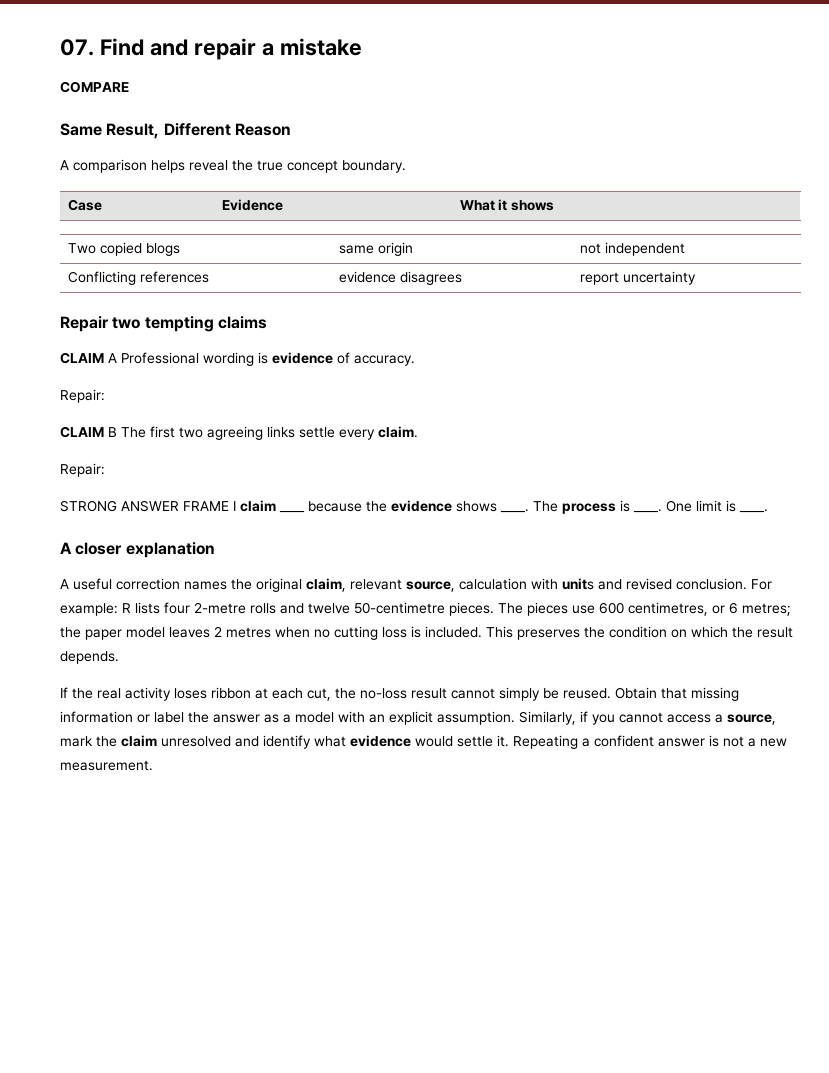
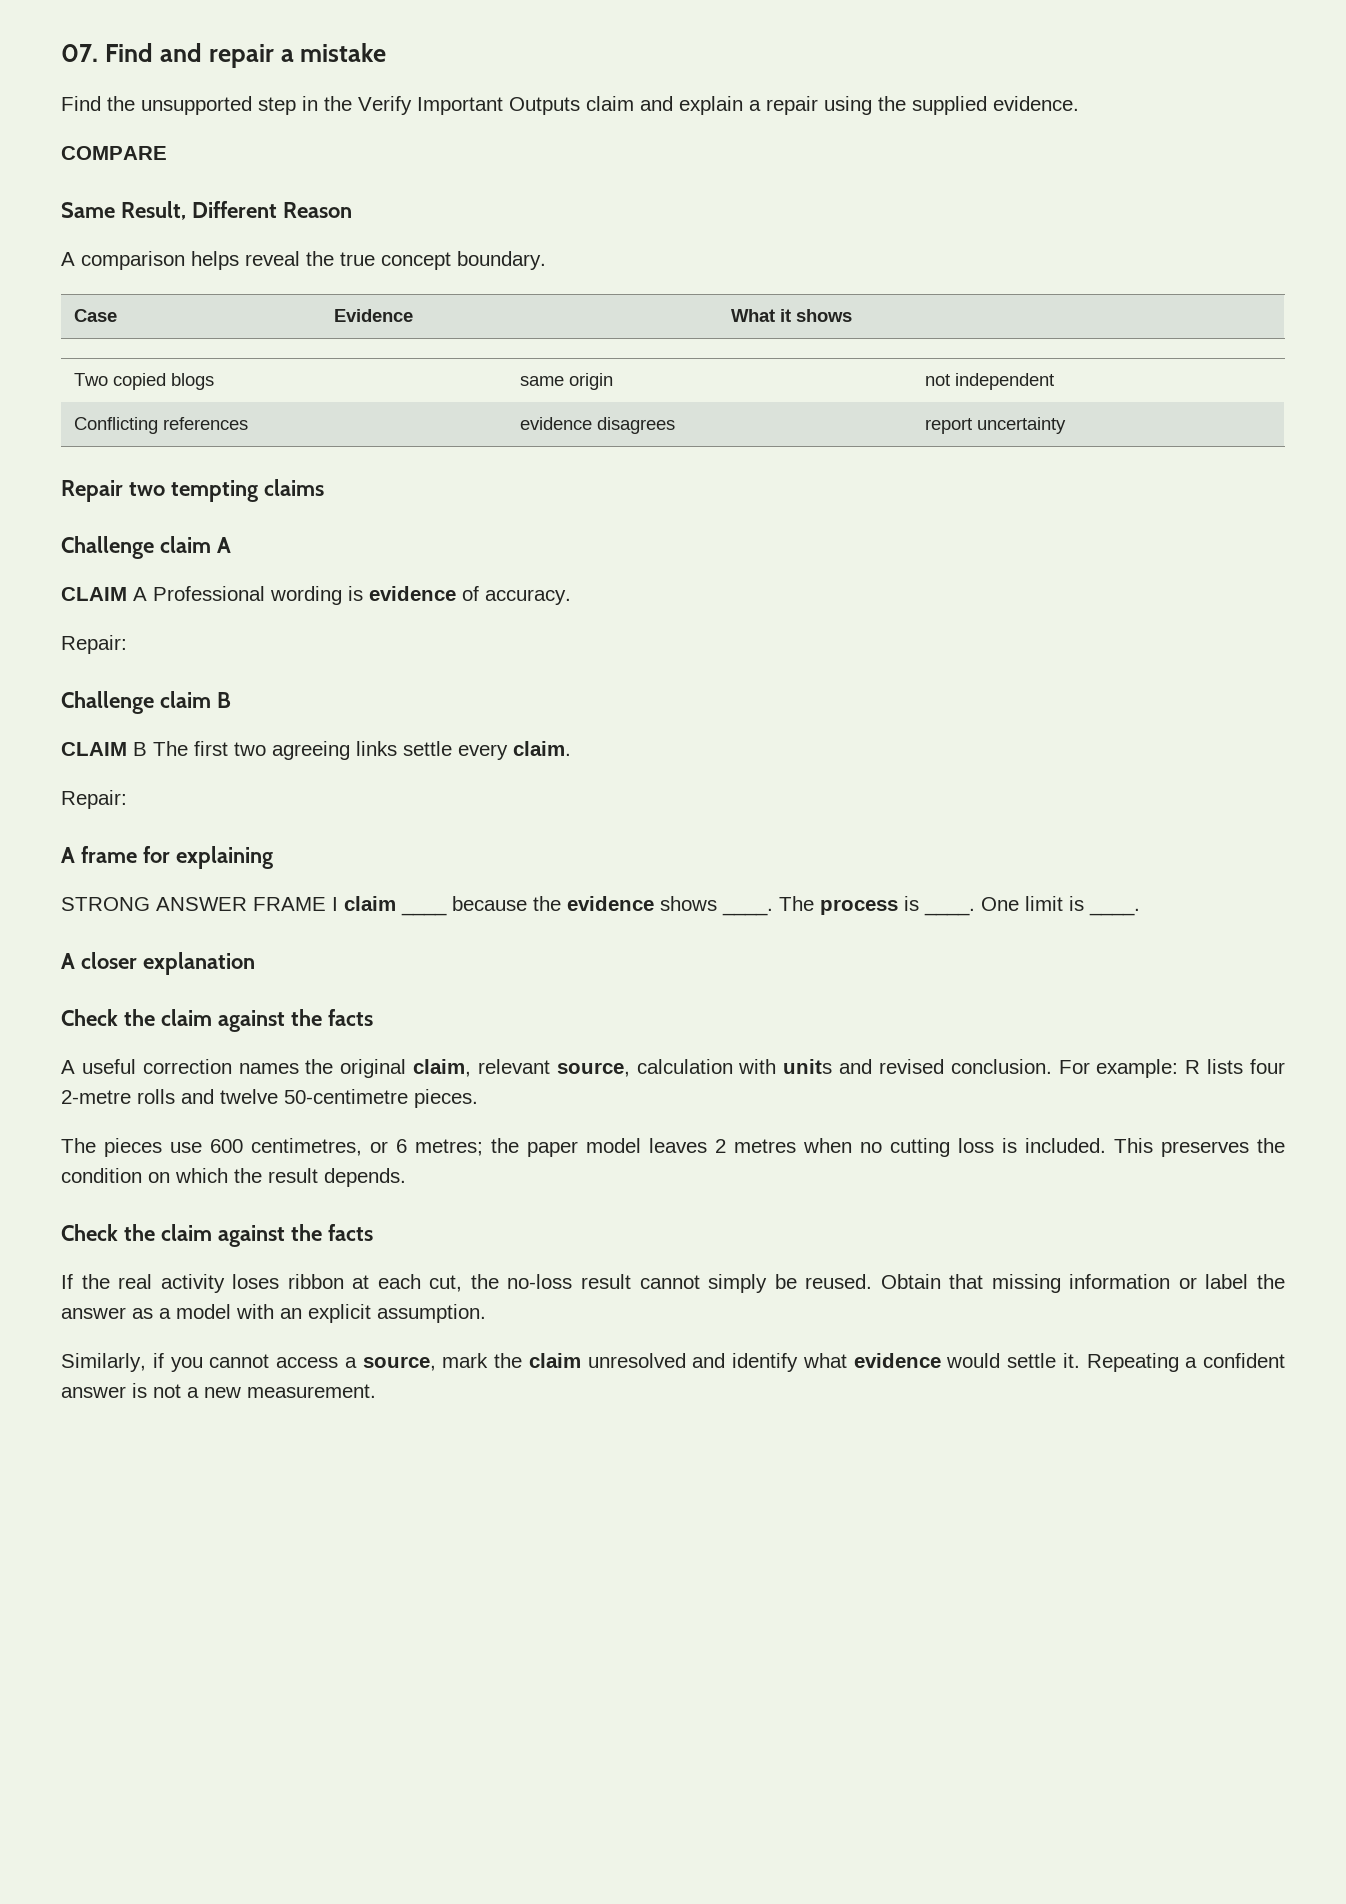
(362, 47) none -> [61,96,1079,115] // Find the unsupported step in the Verify Important Outputs claim and explain a repair using the supplied evidence.
(267, 322) none -> [61,536,231,559] // Challenge claim A
(105, 396) none -> [61,691,231,714] // Challenge claim B
(105, 470) none -> [61,846,273,869] // A frame for explaining
(215, 550) none -> [61,1009,373,1032] // Check the claim against the facts
(494, 609) none -> (478, 1098) //
(119, 657) none -> [61,1224,373,1247] // Check the claim against the facts
(515, 718) none -> (486, 1313) //

